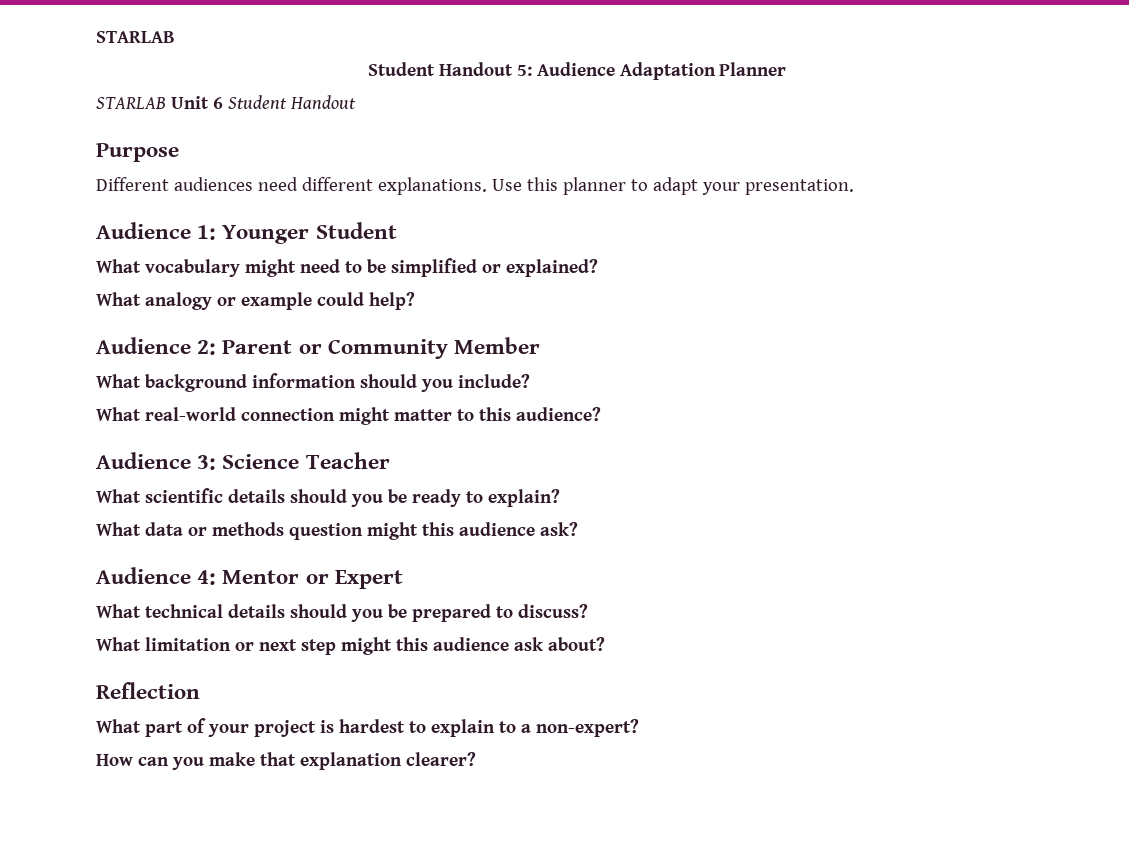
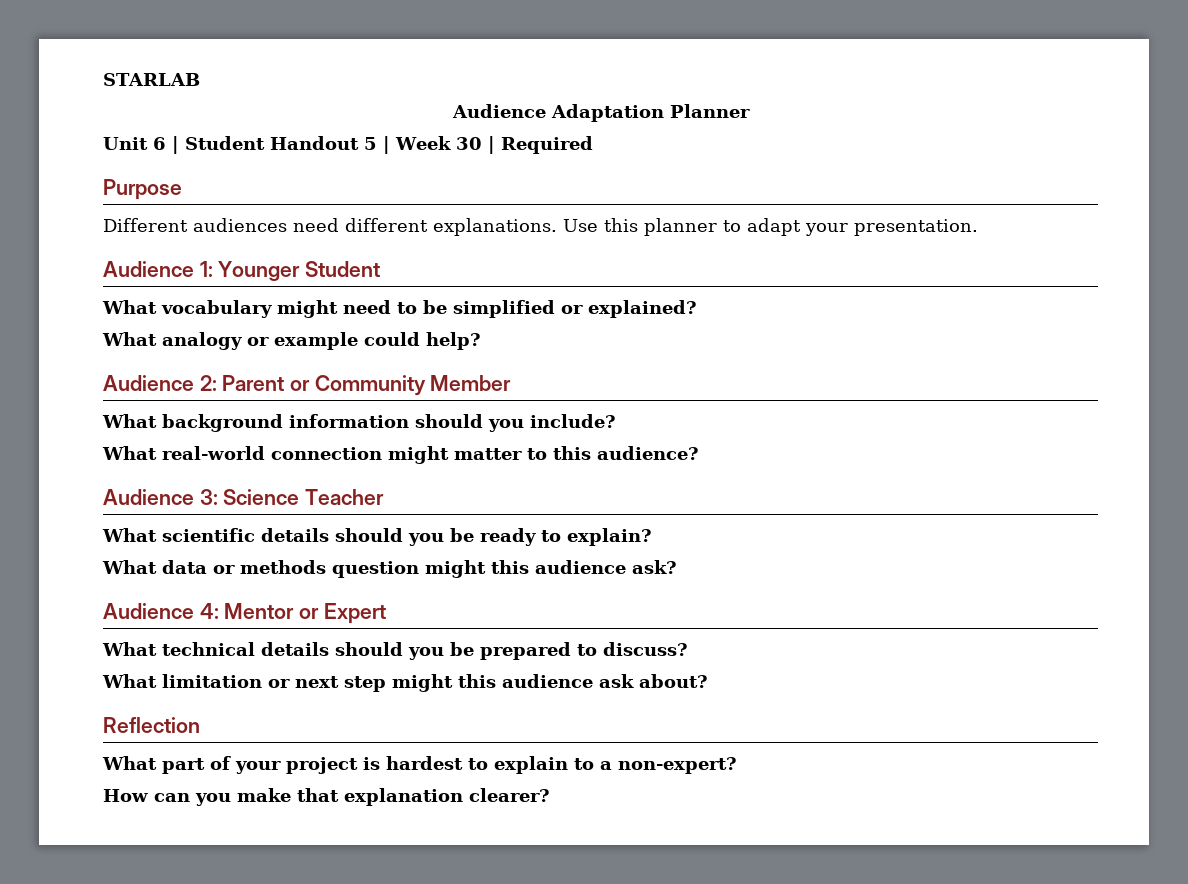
[367,62,532,76] Student Handout 5: -> (200, 79) none
[96,97,166,109] STARLAB -> (750, 111) none
[227,95,356,109] Student Handout -> [172,136,593,154] | Student Handout 5 | Week 30 | Required

